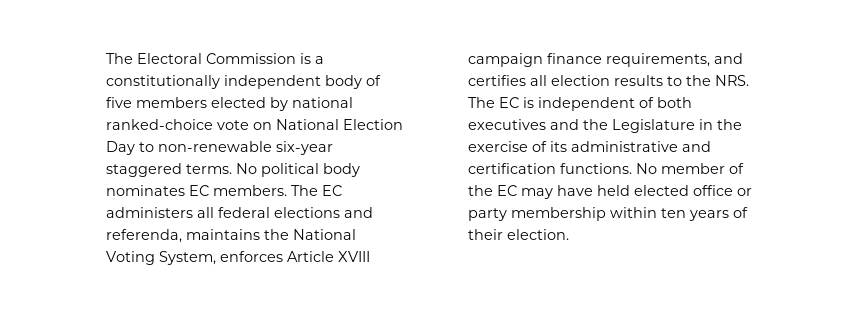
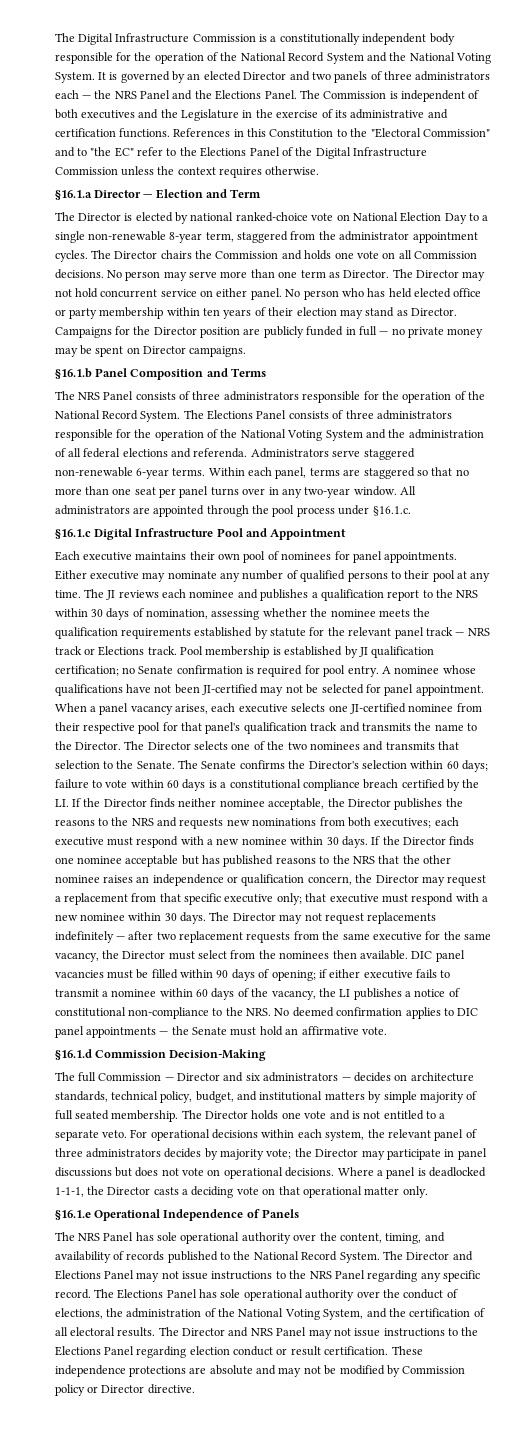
[105,53,202,64] The Electoral -> [54,33,190,45] The Digital Infrastructure
[365,75,381,86] [105,97,353,111] [105,119,403,130] [105,141,333,155] [105,163,360,177] [105,185,342,196] [105,207,373,218] [105,229,356,243] [105,251,370,265] [467,53,743,67] [467,75,749,86] [467,97,519,108] of five members elected by national ranked-choice vote on National Election Day to non-renewable six-year staggered terms. No political body nominates EC members. The EC administers all federal elections and referenda, maintains the National Voting System, enforces Article XVIII campaign finance requirements, and certifies all election results to the NRS. The EC -> [54,52,492,64] [54,71,491,83] [54,90,387,100] responsible for the operation of the National Record System and the National Voting System. It is governed by an elected Director and two panels of three administrators each — the NRS Panel and the Elections Panel. The Commission
[635,163,744,174] [467,185,593,199] No member of the EC may have -> [173,128,490,138] [54,147,428,159] [54,166,320,178] [54,189,262,200] [54,212,489,224] [54,231,478,243] [54,250,478,262] [54,269,486,281] [54,288,386,300] References in this Constitution to the "Electoral Commission" and to "the EC" refer to the Elections Panel of the Digital Infrastructure Commission unless the context requires otherwise. // §16.1.a Director — Election and Term // The Director is elected by national ranked-choice vote on National Election Day to a single non-renewable 8-year term, staggered from the administrator appointment cycles. The Director chairs the Commission and holds one vote on all Commission decisions. No person may serve more than one term as Director. The Director may not hold concurrent service on either panel. No person who has
[506,229,569,240] election. -> [296,307,458,319] [54,326,484,338] [54,345,247,357] [54,368,267,380] [54,391,486,403] [54,410,452,422] [54,429,484,441] [54,448,415,460] [54,467,469,479] [54,486,417,498] [54,505,411,517] [54,528,347,540] [54,551,458,563] [54,570,491,582] [54,589,479,601] [54,608,431,620] [54,627,490,639] [54,646,435,658] [54,665,476,677] [54,684,484,696] [54,703,482,715] [54,722,478,734] [54,741,460,751] [54,760,489,772] [54,779,480,791] [54,798,463,810] [54,817,459,829] [54,836,475,848] [54,855,452,867] [54,874,487,886] [54,893,489,905] [54,912,437,924] [54,931,492,943] [54,950,465,962] [54,969,451,981] [54,988,460,1000] [54,1007,479,1019] [54,1026,387,1038] [54,1049,267,1061] [54,1072,474,1082] [54,1091,478,1103] [54,1110,446,1122] [54,1129,477,1141] [54,1148,487,1160] [54,1167,487,1179] [54,1186,428,1198] [54,1209,300,1221] [54,1232,445,1244] [54,1251,473,1263] [54,1270,481,1282] [54,1289,458,1301] [54,1308,485,1320] [54,1327,479,1339] [54,1346,423,1358] [54,1365,466,1377] [54,1384,195,1396] election may stand as Director. Campaigns for the Director position are publicly funded in full — no private money may be spent on Director campaigns. // §16.1.b Panel Composition and Terms // The NRS Panel consists of three administrators responsible for the operation of the National Record System. The Elections Panel consists of three administrators responsible for the operation of the National Voting System and the administration of all federal elections and referenda. Administrators serve staggered non-renewable 6-year terms. Within each panel, terms are staggered so that no more than one seat per panel turns over in any two-year window. All administrators are appointed through the pool process under §16.1.c. // §16.1.c Digital Infrastructure Pool and Appointment // Each executive maintains their own pool of nominees for panel appointments. Either executive may nominate any number of qualified persons to their pool at any time. The JI reviews each nominee and publishes a qualification report to the NRS within 30 days of nomination, assessing whether the nominee meets the qualification requirements established by statute for the relevant panel track — NRS track or Elections track. Pool membership is established by JI qualification certification; no Senate confirmation is required for pool entry. A nominee whose qualifications have not been JI-certified may not be selected for panel appointment. When a panel vacancy arises, each executive selects one JI-certified nominee from their respective pool for that panel's qualification track and transmits the name to the Director. The Director selects one of the two nominees and transmits that selection to the Senate. The Senate confirms the Director's selection within 60 days; failure to vote within 60 days is a constitutional compliance breach certified by the LI. If the Director finds neither nominee acceptable, the Director publishes the reasons to the NRS and requests new nominations from both executives; each executive must respond with a new nominee within 30 days. If the Director finds one nominee acceptable but has published reasons to the NRS that the other nominee raises an independence or qualification concern, the Director may request a replacement from that specific executive only; that executive must respond with a new nominee within 30 days. The Director may not request replacements indefinitely — after two replacement requests from the same executive for the same vacancy, the Director must select from the nominees then available. DIC panel vacancies must be filled within 90 days of opening; if either executive fails to transmit a nominee within 60 days of the vacancy, the LI publishes a notice of constitutional non-compliance to the NRS. No deemed confirmation applies to DIC panel appointments — the Senate must hold an affirmative vote. // §16.1.d Commission Decision-Making // The full Commission — Director and six administrators — decides on architecture standards, technical policy, budget, and institutional matters by simple majority of full seated membership. The Director holds one vote and is not entitled to a separate veto. For operational decisions within each system, the relevant panel of three administrators decides by majority vote; the Director may participate in panel discussions but does not vote on operational decisions. Where a panel is deadlocked 1-1-1, the Director casts a deciding vote on that operational matter only. // §16.1.e Operational Independence of Panels // The NRS Panel has sole operational authority over the content, timing, and availability of records published to the National Record System. The Director and Elections Panel may not issue instructions to the NRS Panel regarding any specific record. The Elections Panel has sole operational authority over the conduct of elections, the administration of the National Voting System, and the certification of all electoral results. The Director and NRS Panel may not issue instructions to the Elections Panel regarding election conduct or result certification. These independence protections are absolute and may not be modified by Commission policy or Director directive.

